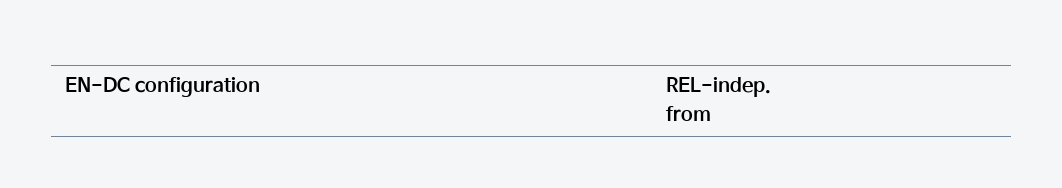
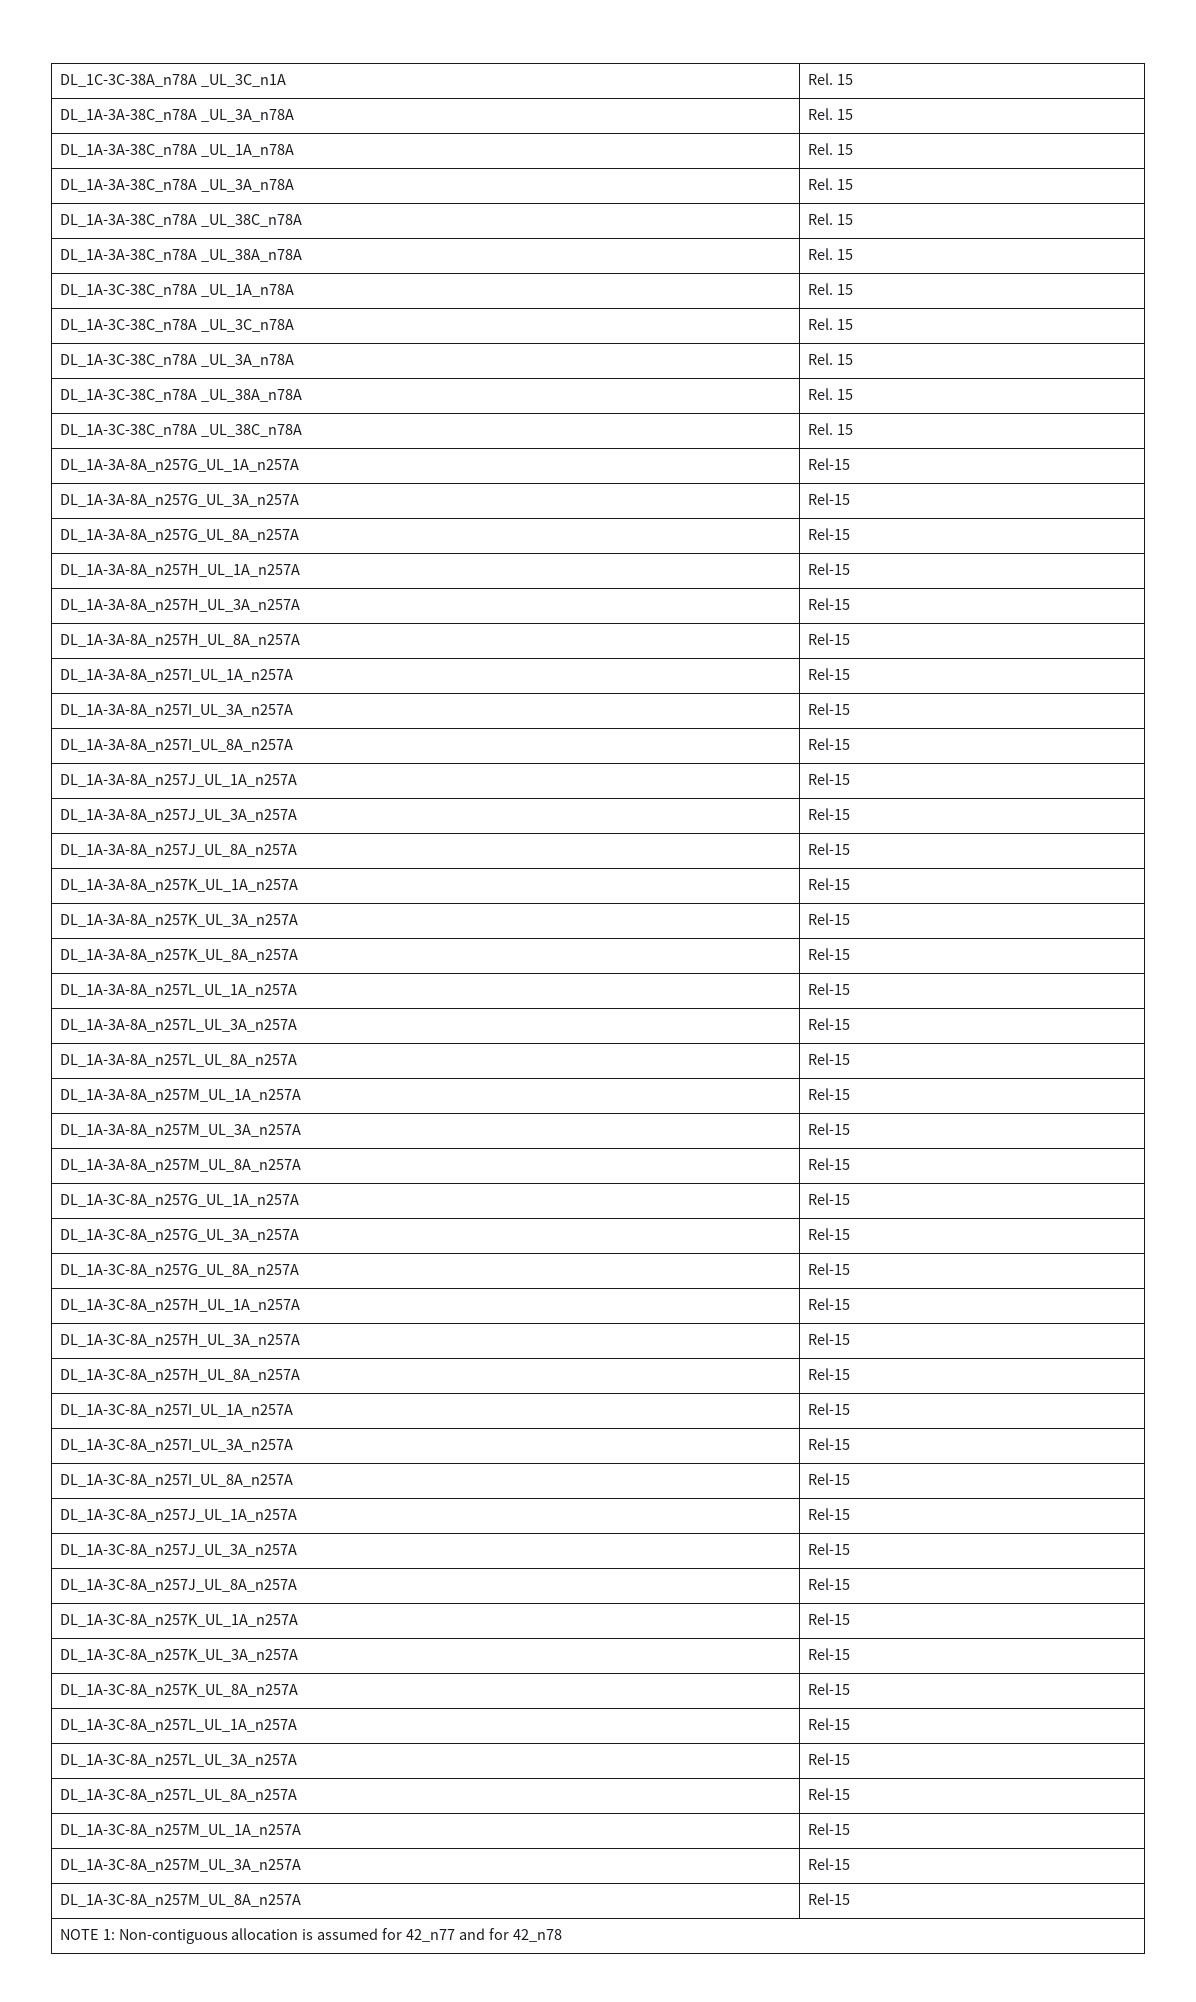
[64,77,261,97] [665,77,771,97] [665,106,711,121] EN-DC configuration | REL-indep. // from -> [59,74,286,87] [807,73,853,85] [59,109,294,122] [807,108,853,120] [59,144,294,157] [807,143,853,155] [59,179,294,192] [807,178,853,190] [59,214,302,227] [807,213,853,225] [59,249,302,262] [807,248,853,260] [59,284,294,297] [807,283,853,295] [59,319,294,332] [807,318,853,330] [59,354,294,367] [807,353,853,365] [59,389,302,402] [807,388,853,400] [59,424,302,437] [807,423,853,435] [59,459,299,472] [807,458,850,470] [59,494,299,507] [807,493,850,505] [59,529,299,542] [807,528,850,540] [59,564,300,577] [807,563,850,575] [59,599,300,612] [807,598,850,610] [59,634,300,647] [807,633,850,645] [59,669,293,682] [807,668,850,680] [59,704,293,717] [807,703,850,715] [59,739,293,752] [807,738,850,750] [59,774,297,787] [807,773,850,785] [59,809,297,822] [807,808,850,820] [59,844,297,857] [807,843,850,855] [59,879,298,892] [807,878,850,890] [59,914,298,927] [807,913,850,925] [59,949,298,962] [807,948,850,960] [59,984,297,997] [807,983,850,995] [59,1019,297,1032] [807,1018,850,1030] [59,1054,297,1067] [807,1053,850,1065] [59,1089,301,1102] [807,1088,850,1100] [59,1124,301,1137] [807,1123,850,1135] [59,1159,301,1172] [807,1158,850,1170] [59,1194,299,1207] [807,1193,850,1205] [59,1229,299,1242] [807,1228,850,1240] [59,1264,299,1277] [807,1263,850,1275] [59,1299,300,1312] [807,1298,850,1310] [59,1334,300,1347] [807,1333,850,1345] [59,1369,300,1382] [807,1368,850,1380] [59,1404,293,1417] [807,1403,850,1415] [59,1439,293,1452] [807,1438,850,1450] [59,1474,293,1487] [807,1473,850,1485] [59,1509,297,1522] [807,1508,850,1520] [59,1544,297,1557] [807,1543,850,1555] [59,1579,297,1592] [807,1578,850,1590] [59,1614,298,1627] [807,1613,850,1625] [59,1649,298,1662] [807,1648,850,1660] [59,1684,298,1697] [807,1683,850,1695] [59,1719,297,1732] [807,1718,850,1730] [59,1754,297,1767] [807,1753,850,1765] [59,1789,297,1802] [807,1788,850,1800] [59,1824,301,1837] [807,1823,850,1835] [59,1859,301,1872] [807,1858,850,1870] [59,1894,301,1907] [807,1893,850,1905] [59,1928,562,1944] DL_1C-3C-38A_n78A _UL_3C_n1A | Rel. 15 // DL_1A-3A-38C_n78A _UL_3A_n78A | Rel. 15 // DL_1A-3A-38C_n78A _UL_1A_n78A | Rel. 15 // DL_1A-3A-38C_n78A _UL_3A_n78A | Rel. 15 // DL_1A-3A-38C_n78A _UL_38C_n78A | Rel. 15 // DL_1A-3A-38C_n78A _UL_38A_n78A | Rel. 15 // DL_1A-3C-38C_n78A _UL_1A_n78A | Rel. 15 // DL_1A-3C-38C_n78A _UL_3C_n78A | Rel. 15 // DL_1A-3C-38C_n78A _UL_3A_n78A | Rel. 15 // DL_1A-3C-38C_n78A _UL_38A_n78A | Rel. 15 // DL_1A-3C-38C_n78A _UL_38C_n78A | Rel. 15 // DL_1A-3A-8A_n257G_UL_1A_n257A | Rel-15 // DL_1A-3A-8A_n257G_UL_3A_n257A | Rel-15 // DL_1A-3A-8A_n257G_UL_8A_n257A | Rel-15 // DL_1A-3A-8A_n257H_UL_1A_n257A | Rel-15 // DL_1A-3A-8A_n257H_UL_3A_n257A | Rel-15 // DL_1A-3A-8A_n257H_UL_8A_n257A | Rel-15 // DL_1A-3A-8A_n257I_UL_1A_n257A | Rel-15 // DL_1A-3A-8A_n257I_UL_3A_n257A | Rel-15 // DL_1A-3A-8A_n257I_UL_8A_n257A | Rel-15 // DL_1A-3A-8A_n257J_UL_1A_n257A | Rel-15 // DL_1A-3A-8A_n257J_UL_3A_n257A | Rel-15 // DL_1A-3A-8A_n257J_UL_8A_n257A | Rel-15 // DL_1A-3A-8A_n257K_UL_1A_n257A | Rel-15 // DL_1A-3A-8A_n257K_UL_3A_n257A | Rel-15 // DL_1A-3A-8A_n257K_UL_8A_n257A | Rel-15 // DL_1A-3A-8A_n257L_UL_1A_n257A | Rel-15 // DL_1A-3A-8A_n257L_UL_3A_n257A | Rel-15 // DL_1A-3A-8A_n257L_UL_8A_n257A | Rel-15 // DL_1A-3A-8A_n257M_UL_1A_n257A | Rel-15 // DL_1A-3A-8A_n257M_UL_3A_n257A | Rel-15 // DL_1A-3A-8A_n257M_UL_8A_n257A | Rel-15 // DL_1A-3C-8A_n257G_UL_1A_n257A | Rel-15 // DL_1A-3C-8A_n257G_UL_3A_n257A | Rel-15 // DL_1A-3C-8A_n257G_UL_8A_n257A | Rel-15 // DL_1A-3C-8A_n257H_UL_1A_n257A | Rel-15 // DL_1A-3C-8A_n257H_UL_3A_n257A | Rel-15 // DL_1A-3C-8A_n257H_UL_8A_n257A | Rel-15 // DL_1A-3C-8A_n257I_UL_1A_n257A | Rel-15 // DL_1A-3C-8A_n257I_UL_3A_n257A | Rel-15 // DL_1A-3C-8A_n257I_UL_8A_n257A | Rel-15 // DL_1A-3C-8A_n257J_UL_1A_n257A | Rel-15 // DL_1A-3C-8A_n257J_UL_3A_n257A | Rel-15 // DL_1A-3C-8A_n257J_UL_8A_n257A | Rel-15 // DL_1A-3C-8A_n257K_UL_1A_n257A | Rel-15 // DL_1A-3C-8A_n257K_UL_3A_n257A | Rel-15 // DL_1A-3C-8A_n257K_UL_8A_n257A | Rel-15 // DL_1A-3C-8A_n257L_UL_1A_n257A | Rel-15 // DL_1A-3C-8A_n257L_UL_3A_n257A | Rel-15 // DL_1A-3C-8A_n257L_UL_8A_n257A | Rel-15 // DL_1A-3C-8A_n257M_UL_1A_n257A | Rel-15 // DL_1A-3C-8A_n257M_UL_3A_n257A | Rel-15 // DL_1A-3C-8A_n257M_UL_8A_n257A | Rel-15 // NOTE 1: Non-contiguous allocation is assumed for 42_n77 and for 42_n78

